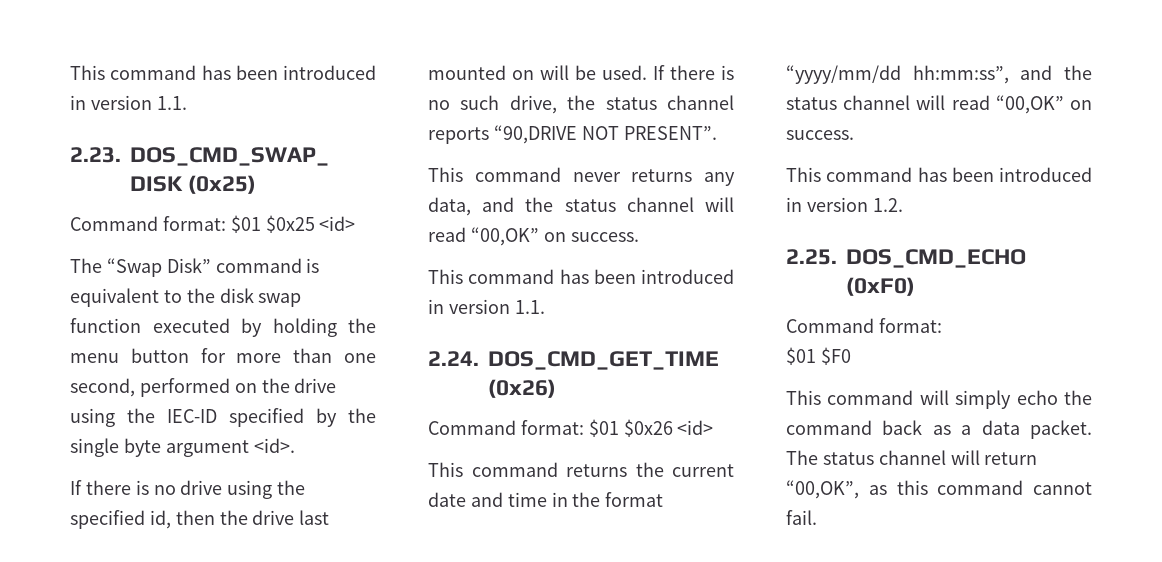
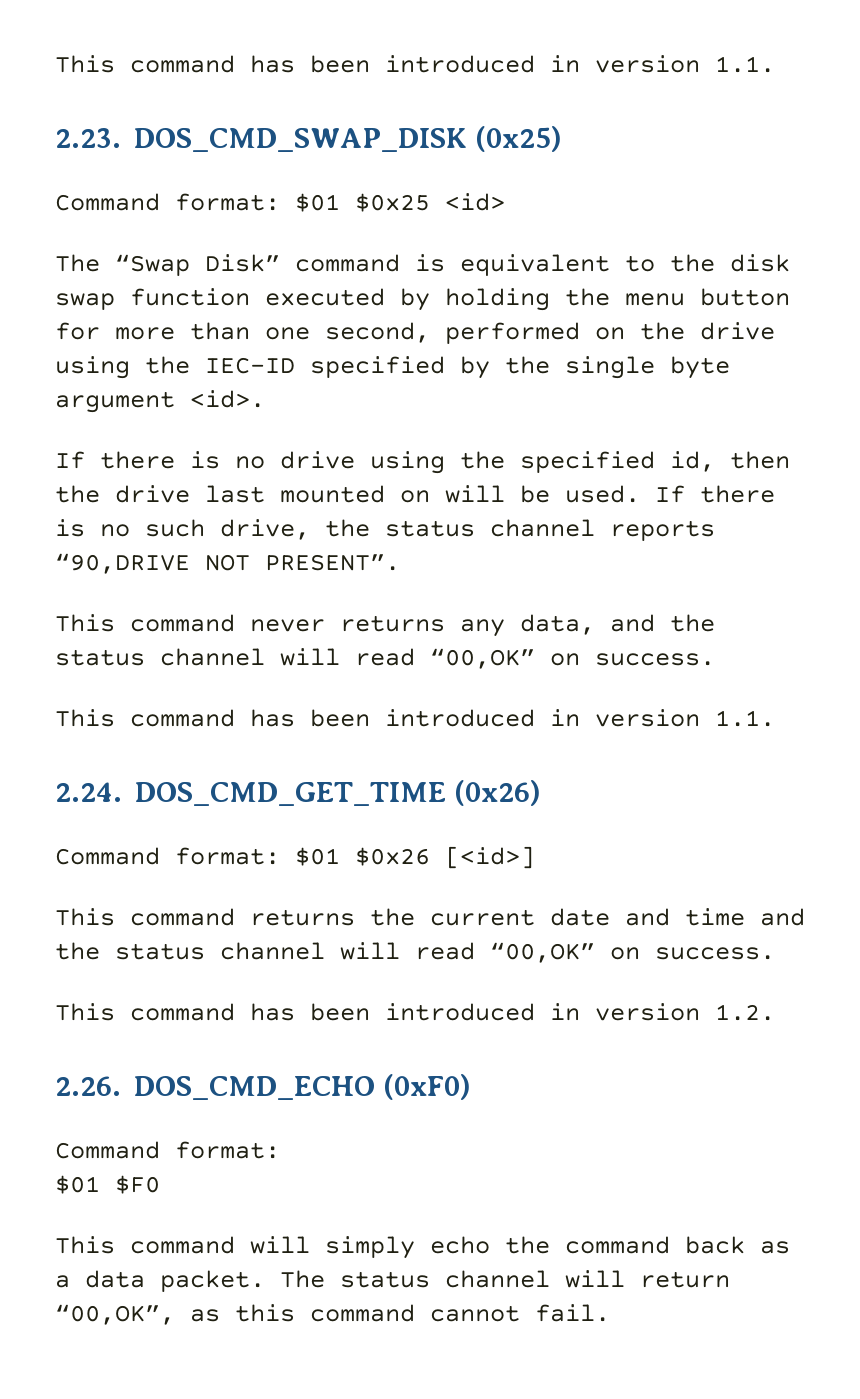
[677,420,714,435] <id> -> [445,846,535,869] [<id>]
[551,492,664,507] [786,65,1009,84] in the format “yyyy/mm/dd hh:mm:ss”, -> (745, 917) none
[786,249,837,265] 2.25. -> [55,1076,121,1096] 2.26.

